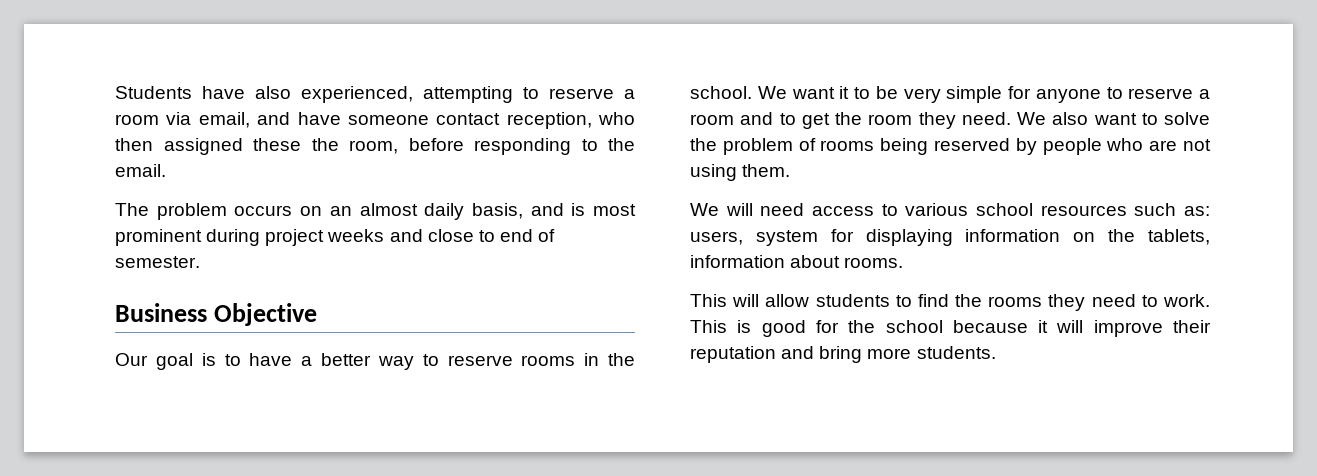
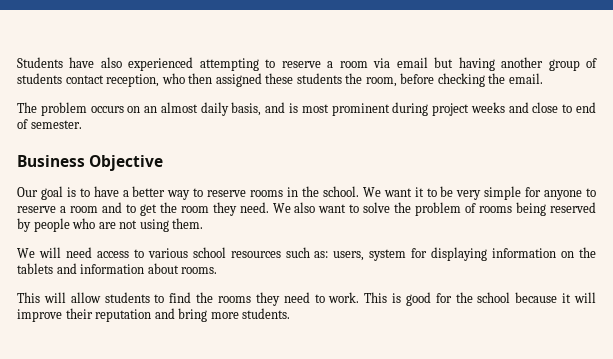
[301,86,413,103] experienced, -> [128,57,194,71] experienced
[198,112,429,128] email, and have someone -> [396,57,598,71] [17,73,62,84] email but having another group of students
(301, 144) none -> [296,73,342,84] students
[474,138,598,155] responding to -> [437,73,485,87] checking
[1148,229,1210,245] tablets, -> [17,263,77,274] tablets and

